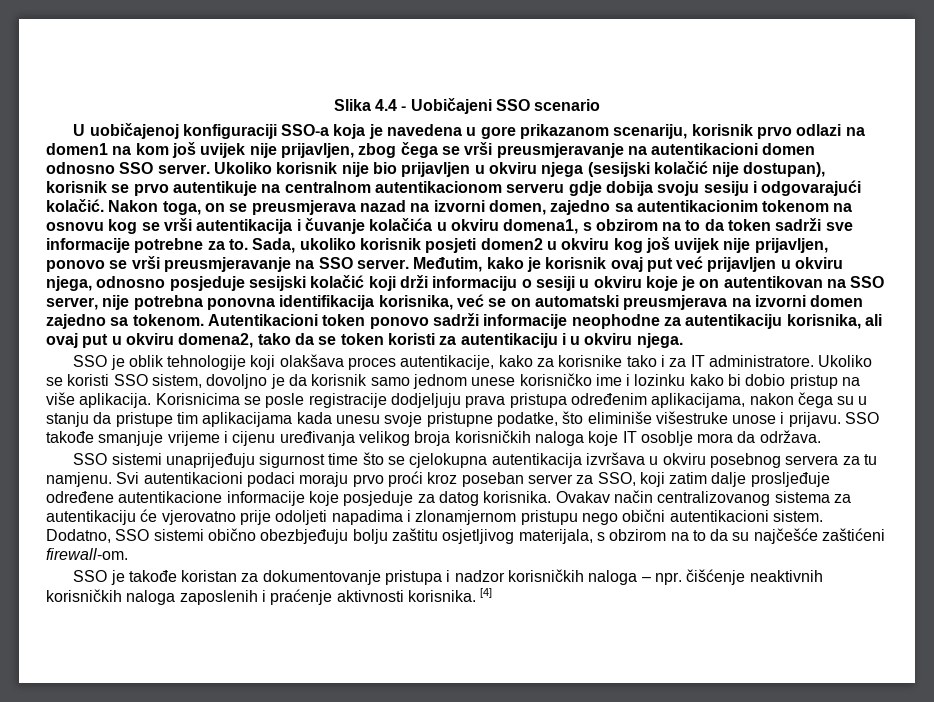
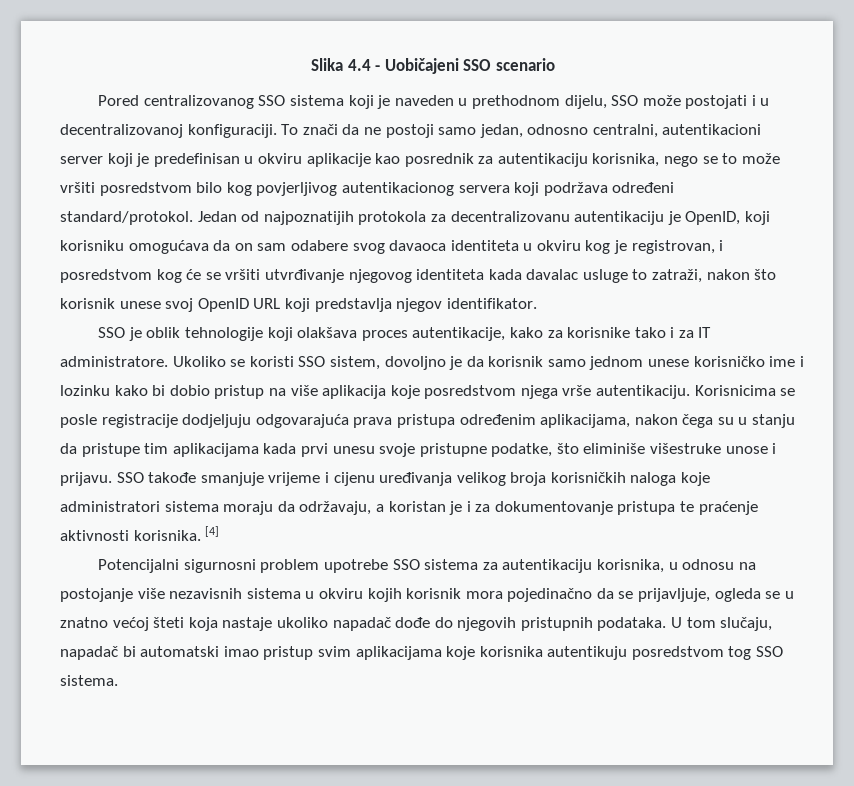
[73,123,865,139] [46,142,816,158] [46,161,826,177] [46,180,862,196] [46,199,853,215] [46,218,853,234] [46,237,828,253] [46,256,844,272] [46,275,885,291] [46,294,864,310] [46,313,882,329] [46,333,683,348] U uobičajenoj konfiguraciji SSO-a koja je navedena u gore prikazanom scenariju, korisnik prvo odlazi na domen1 na kom još uvijek nije prijavljen, zbog čega se vrši preusmjeravanje na autentikacioni domen odnosno SSO server. Ukoliko korisnik nije bio prijavljen u okviru njega (sesijski kolačić nije dostupan), korisnik se prvo autentikuje na centralnom autentikacionom serveru gdje dobija svoju sesiju i odgovarajući kolačić. Nakon toga, on se preusmjerava nazad na izvorni domen, zajedno sa autentikacionim tokenom na osnovu kog se vrši autentikacija i čuvanje kolačića u okviru domena1, s obzirom na to da token sadrži sve informacije potrebne za to. Sada, ukoliko korisnik posjeti domen2 u okviru kog još uvijek nije prijavljen, ponovo se vrši preusmjeravanje na SSO server. Međutim, kako je korisnik ovaj put već prijavljen u okviru njega, odnosno posjeduje sesijski kolačić koji drži informaciju o sesiji u okviru koje je on autentikovan na SSO server, nije potrebna ponovna identifikacija korisnika, već se on automatski preusmjerava na izvorni domen zajedno sa tokenom. Autentikacioni token ponovo sadrži informacije neophodne za autentikaciju korisnika, ali ovaj put u okviru domena2, tako da se token koristi za autentikaciju i u okviru njega. -> [98,95,770,109] [60,124,762,138] [60,153,780,167] [60,182,675,196] [60,211,770,225] [60,240,724,254] [60,269,777,283] [60,298,537,312] Pored centralizovanog SSO sistema koji je naveden u prethodnom dijelu, SSO može postojati i u decentralizovanoj konfiguraciji. To znači da ne postoji samo jedan, odnosno centralni, autentikacioni server koji je predefinisan u okviru aplikacije kao posrednik za autentikaciju korisnika, nego se to može vršiti posredstvom bilo kog povjerljivog autentikacionog servera koji podržava određeni standard/protokol. Jedan od najpoznatijih protokola za decentralizovanu autentikaciju je OpenID, koji korisniku omogućava da on sam odabere svog davaoca identiteta u okviru kog je registrovan, i posredstvom kog će se vršiti utvrđivanje njegovog identiteta kada davalac usluge to zatraži, nakon što korisnik unese svoj OpenID URL koji predstavlja njegov identifikator.
[79,393,152,408] aplikacija. -> [322,385,691,399] aplikacija koje posredstvom njega vrše autentikaciju.
(461, 400) none -> [255,414,349,428] odgovarajuća
(332, 418) none -> [300,443,328,457] prvi
[622,430,821,446] [73,452,877,468] [46,471,830,487] [46,490,851,506] [46,509,823,525] [46,528,886,544] [46,548,128,560] [73,569,823,585] [46,588,493,605] IT osoblje mora da održava. // SSO sistemi unaprijeđuju sigurnost time što se cjelokupna autentikacija izvršava u okviru posebnog servera za tu namjenu. Svi autentikacioni podaci moraju prvo proći kroz poseban server za SSO, koji zatim dalje prosljeđuje određene autentikacione informacije koje posjeduje za datog korisnika. Ovakav način centralizovanog sistema za autentikaciju će vjerovatno prije odoljeti napadima i zlonamjernom pristupu nego obični autentikacioni sistem. Dodatno, SSO sistemi obično obezbjeđuju bolju zaštitu osjetljivog materijala, s obzirom na to da su najčešće zaštićeni firewall-om. // SSO je takođe koristan za dokumentovanje pristupa i nadzor korisničkih naloga – npr. čišćenje neaktivnih korisničkih naloga zaposlenih i praćenje aktivnosti korisnika. [4] -> [60,501,758,515] [60,526,220,541] [98,559,756,573] [60,588,794,602] [60,617,773,631] [60,646,784,660] [60,675,118,686] administratori sistema moraju da održavaju, a koristan je i za dokumentovanje pristupa te praćenje aktivnosti korisnika. [4] // Potencijalni sigurnosni problem upotrebe SSO sistema za autentikaciju korisnika, u odnosu na postojanje više nezavisnih sistema u okviru kojih korisnik mora pojedinačno da se prijavljuje, ogleda se u znatno većoj šteti koja nastaje ukoliko napadač dođe do njegovih pristupnih podataka. U tom slučaju, napadač bi automatski imao pristup svim aplikacijama koje korisnika autentikuju posredstvom tog SSO sistema.

